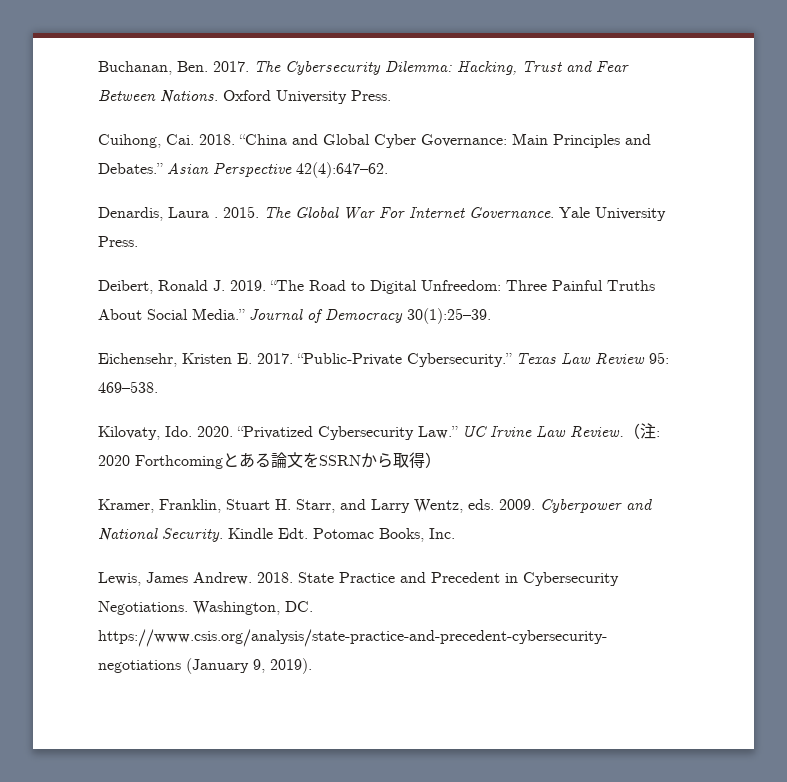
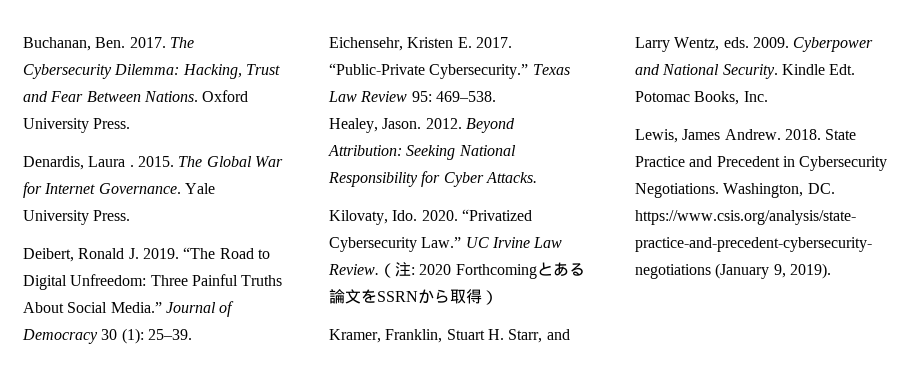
[98,133,651,148] [98,162,388,178] // Cuihong, Cai. 2018. “China and Global Cyber Governance: Main Principles and Debates.” Asian Perspective 42(4):647–62. -> (131, 123) none
[379,207,405,218] For -> [23,182,42,198] for
[407,308,491,324] 30(1):25–39. -> [101,328,192,344] 30 (1): 25–39.
(158, 387) none -> [329,118,515,133] [328,145,516,160] [328,171,537,187] // Healey, Jason. 2012. Beyond Attribution: Seeking National Responsibility for Cyber Attacks.

